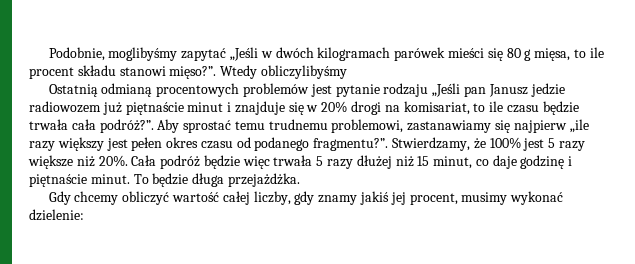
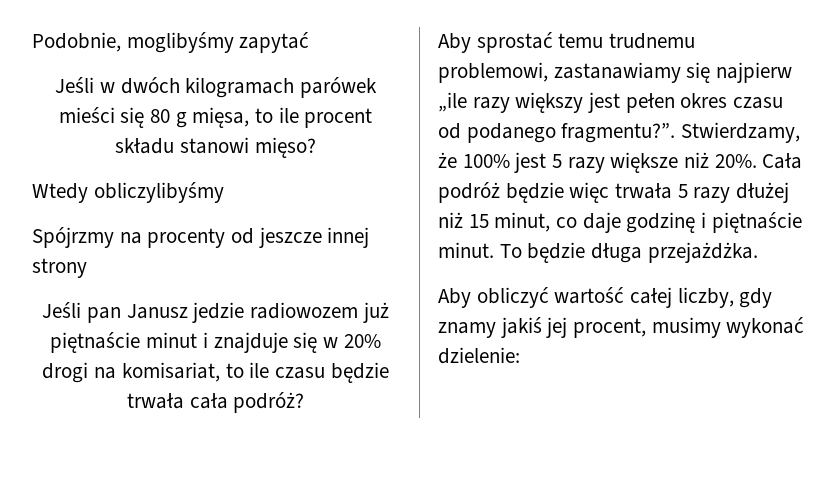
[230,47,259,61] „Jeśli -> [55,77,95,93] // Jeśli
[169,66,217,79] mięso?”. -> [254,137,316,158] mięso? //
[48,83,461,97] Ostatnią odmianą procentowych problemów jest pytanie rodzaju „Jeśli -> [32,227,370,248] [32,258,87,278] [42,302,82,318] Spójrzmy na procenty od jeszcze innej strony // Jeśli
[99,119,154,133] podróż?”. -> [233,392,305,413] podróż? //
[48,191,119,205] Gdy chcemy -> [438,288,471,308] Aby

